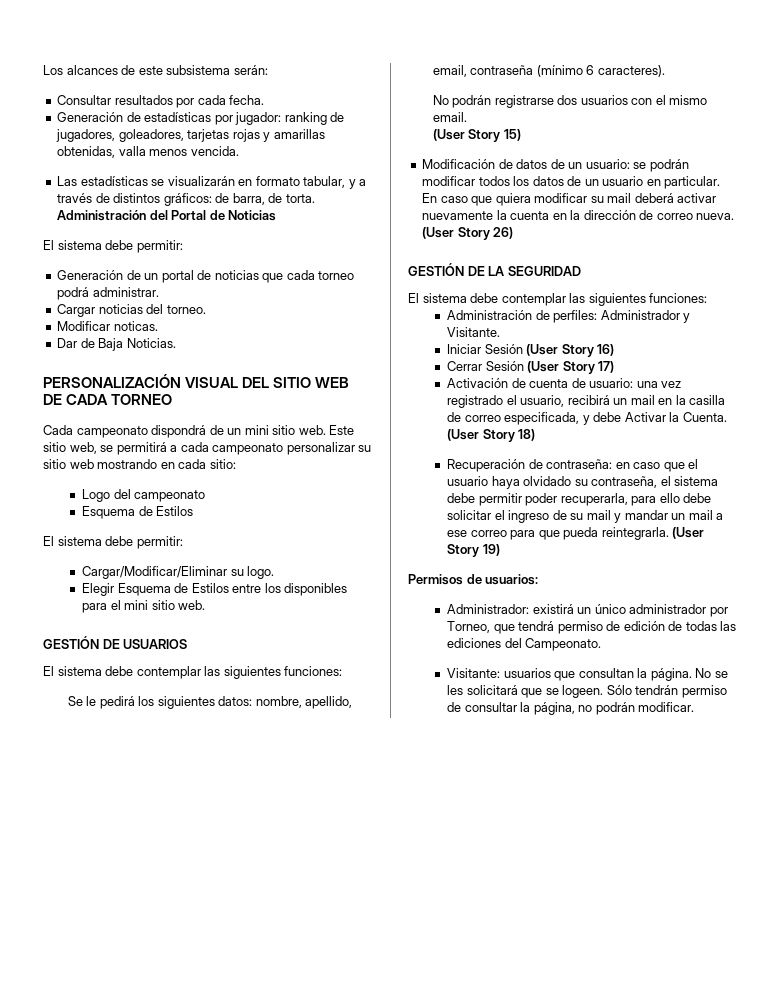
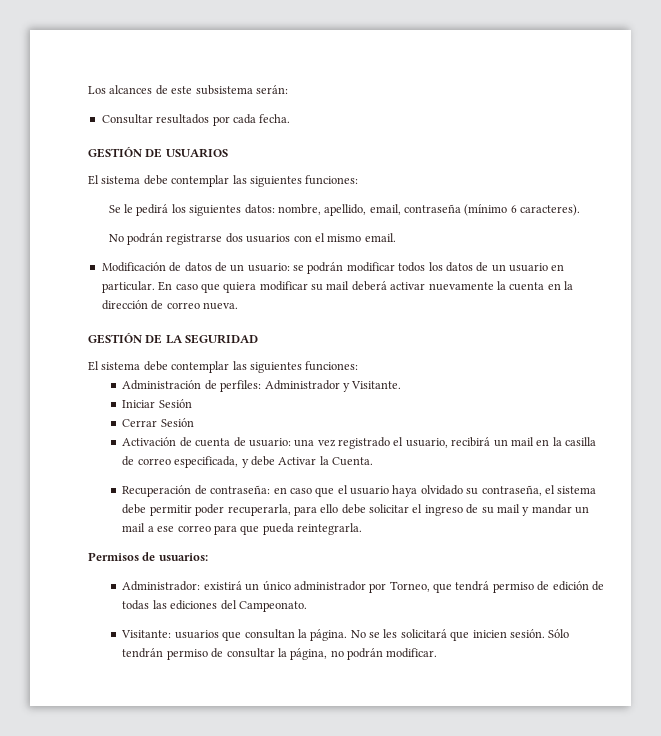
[57,112,345,125] [56,129,325,142] [57,146,239,158] [57,176,367,189] [57,193,315,206] [57,210,277,221] [43,240,183,253] [57,270,355,283] [57,287,159,300] [57,304,206,317] [57,321,158,331] [57,338,176,351] [43,374,350,388] [43,394,173,405] [43,425,355,438] [43,442,372,455] [43,459,236,469] [82,489,206,502] [82,506,194,519] [43,536,183,549] [82,566,275,579] [82,583,348,596] [82,600,206,613] // Generación de estadísticas por jugador: ranking de jugadores, goleadores, tarjetas rojas y amarillas obtenidas, valla menos vencida. // Las estadísticas se visualizarán en formato tabular, y a través de distintos gráficos: de barra, de torta. Administración del Portal de Noticias // El sistema debe permitir: // Generación de un portal de noticias que cada torneo podrá administrar. // Cargar noticias del torneo. // Modificar noticas. // Dar de Baja Noticias. // PERSONALIZACIÓN VISUAL DEL SITIO WEB DE CADA TORNEO // Cada campeonato dispondrá de un mini sitio web. Este sitio web, se permitirá a cada campeonato personalizar su sitio web mostrando en cada sitio: // Logo del campeonato // Esquema de Estilos // El sistema debe permitir: // Cargar/Modificar/Eliminar su logo. // Elegir Esquema de Estilos entre los disponibles para el mini sitio web. -> (291, 118) none
[432,129,521,142] // (User Story 15) -> (396, 237) none
[422,227,514,240] (User Story 26) -> (238, 306) none
[526,344,615,357] (User Story 16) -> (192, 403) none
[527,361,615,374] (User Story 17) -> (194, 422) none
[447,429,536,442] (User Story 18) -> (374, 461) none
[672,527,705,539] [447,544,500,557] (User Story 19) -> (363, 529) none
[545,685,604,698] se logeen. -> [472,629,545,638] inicien sesión.

